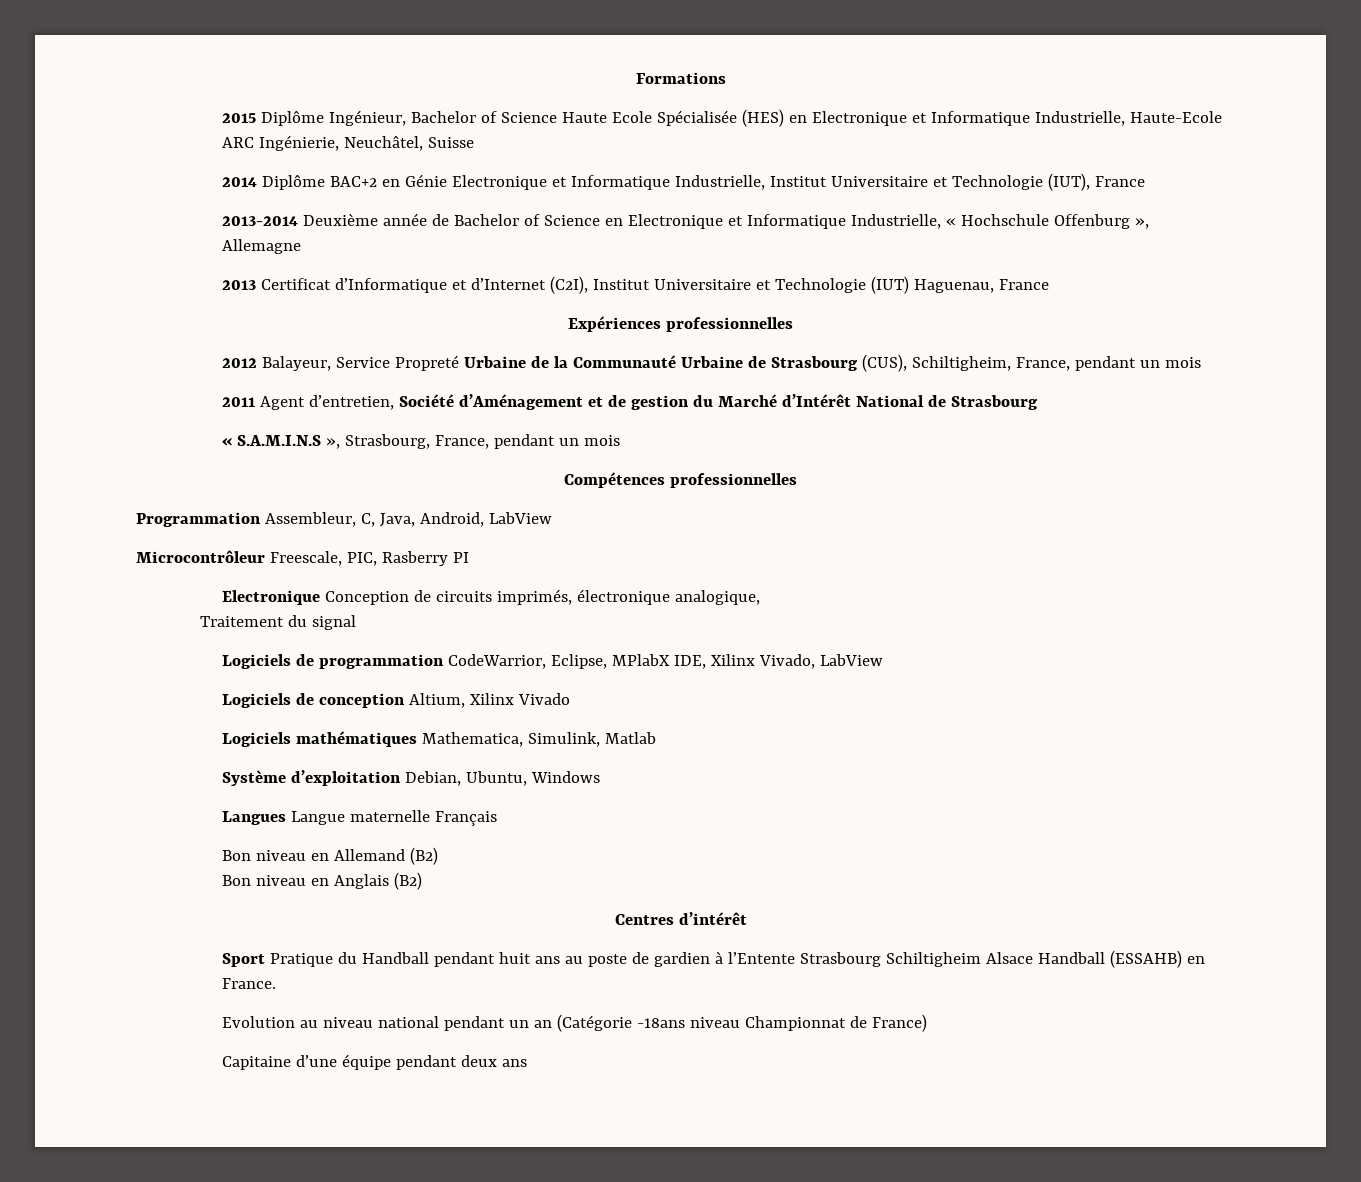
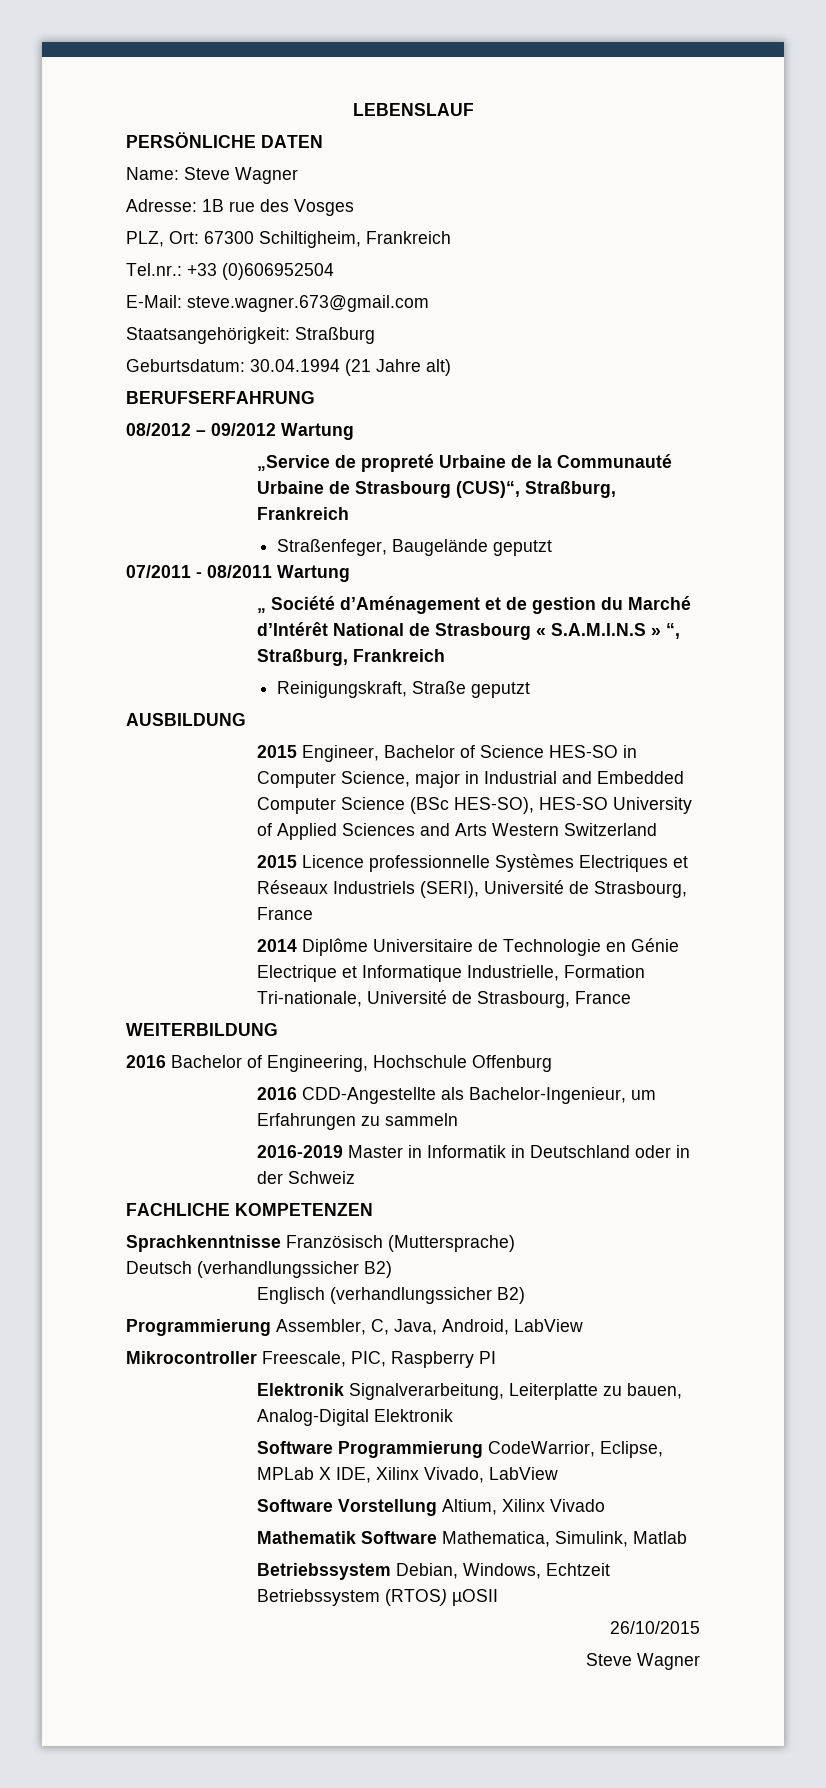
[635,72,726,84] [221,109,1222,127] [221,135,474,151] [221,173,1145,191] [221,213,1149,229] [221,239,301,254] [221,276,1049,294] [568,316,793,332] [221,355,459,371] Formations // 2015 Diplôme Ingénieur, Bachelor of Science Haute Ecole Spécialisée (HES) en Electronique et Informatique Industrielle, Haute-Ecole ARC Ingénierie, Neuchâtel, Suisse // 2014 Diplôme BAC+2 en Génie Electronique et Informatique Industrielle, Institut Universitaire et Technologie (IUT), France // 2013-2014 Deuxième année de Bachelor of Science en Electronique et Informatique Industrielle, « Hochschule Offenburg », Allemagne // 2013 Certificat d’Informatique et d’Internet (C2I), Institut Universitaire et Technologie (IUT) Haguenau, France // Expériences professionnelles // 2012 Balayeur, Service Propreté -> [352,103,474,116] [126,132,323,148] [126,167,298,184] [126,199,354,216] [126,231,451,248] [126,263,334,280] [126,295,429,312] [126,327,375,344] [126,359,451,376] [126,391,315,404] [126,423,354,440] [257,454,435,472] LEBENSLAUF // PERSÖNLICHE DATEN // Name: Steve Wagner // Adresse: 1B rue des Vosges // PLZ, Ort: 67300 Schiltigheim, Frankreich // Tel.nr.: +33 (0)606952504 // E-Mail: steve.wagner.673@gmail.com // Staatsangehörigkeit: Straßburg // Geburtsdatum: 30.04.1994 (21 Jahre alt) // BERUFSERFAHRUNG // 08/2012 – 09/2012 Wartung // „Service de propreté
[861,354,1201,372] [221,395,394,410] (CUS), Schiltigheim, France, pendant un mois // 2011 Agent d’entretien, -> [456,481,617,498] [257,507,350,520] [276,539,552,556] [126,565,350,582] [257,608,267,613] (CUS)“, Straßburg, Frankreich // Straßenfeger, Baugelände geputzt // 07/2011 - 08/2011 Wartung // „
(1038, 402) // -> (532, 631) none
[325,434,620,449] [564,472,797,488] [136,512,356,527] », Strasbourg, France, pendant un mois // Compétences professionnelles // Programmation Assembleur, -> [651,623,681,639] [257,649,446,666] [276,681,530,698] [126,713,246,726] [257,745,638,762] [257,771,685,788] [257,797,693,814] [257,823,658,840] [257,854,689,872] [257,880,688,898] [257,907,314,920] [257,938,680,956] [257,965,646,982] [257,990,632,1008] [126,1023,278,1036] [126,1055,552,1072] [257,1087,657,1104] [257,1113,459,1130] [257,1145,691,1158] [257,1171,356,1184] [126,1203,373,1216] [126,1235,515,1252] [126,1261,392,1278] [257,1287,526,1304] [126,1319,366,1336] » “, Straßburg, Frankreich // Reinigungskraft, Straße geputzt // AUSBILDUNG // 2015 Engineer, Bachelor of Science HES-SO in Computer Science, major in Industrial and Embedded Computer Science (BSc HES-SO), HES-SO University of Applied Sciences and Arts Western Switzerland // 2015 Licence professionnelle Systèmes Electriques et Réseaux Industriels (SERI), Université de Strasbourg, France // 2014 Diplôme Universitaire de Technologie en Génie Electrique et Informatique Industrielle, Formation Tri-nationale, Université de Strasbourg, France // WEITERBILDUNG // 2016 Bachelor of Engineering, Hochschule Offenburg // 2016 CDD-Angestellte als Bachelor-Ingenieur, um Erfahrungen zu sammeln // 2016-2019 Master in Informatik in Deutschland oder in der Schweiz // FACHLICHE KOMPETENZEN // Sprachkenntnisse Französisch (Muttersprache) // Deutsch (verhandlungssicher B2) // Englisch (verhandlungssicher B2) // Programmierung Assembler,
[136,550,265,563] Microcontrôleur -> [126,1351,257,1364] Mikrocontroller
[381,551,448,566] Rasberry -> [391,1351,474,1368] Raspberry
[221,589,760,605] [200,615,357,630] [221,654,670,669] Electronique Conception de circuits imprimés, électronique analogique, // Traitement du signal // Logiciels de programmation CodeWarrior, Eclipse, MPlabX -> [257,1383,683,1400] [257,1409,454,1426] [257,1441,664,1458] [257,1467,332,1480] Elektronik Signalverarbeitung, Leiterplatte zu bauen, Analog-Digital Elektronik // Software Programmierung CodeWarrior, Eclipse, MPLab X
[221,693,405,708] Logiciels de conception -> [257,1499,438,1516] Software Vorstellung
[221,731,417,747] Logiciels mathématiques -> [257,1531,438,1544] Mathematik Software
[221,770,600,786] [221,810,497,826] [221,847,438,865] [221,872,422,890] [614,912,747,925] [221,950,1205,968] [221,978,276,989] [221,1014,927,1032] [221,1054,527,1070] Système d’exploitation Debian, Ubuntu, Windows // Langues Langue maternelle Français // Bon niveau en Allemand (B2) // Bon niveau en Anglais (B2) // Centres d’intérêt // Sport Pratique du Handball pendant huit ans au poste de gardien à l’Entente Strasbourg Schiltigheim Alsace Handball (ESSAHB) en France. // Evolution au niveau national pendant un an (Catégorie -18ans niveau Championnat de France) // Capitaine d’une équipe pendant deux ans -> [257,1563,611,1580] [257,1589,499,1606] [610,1621,700,1634] [586,1653,700,1670] Betriebssystem Debian, Windows, Echtzeit Betriebssystem (RTOS) µOSII // 26/10/2015 // Steve Wagner

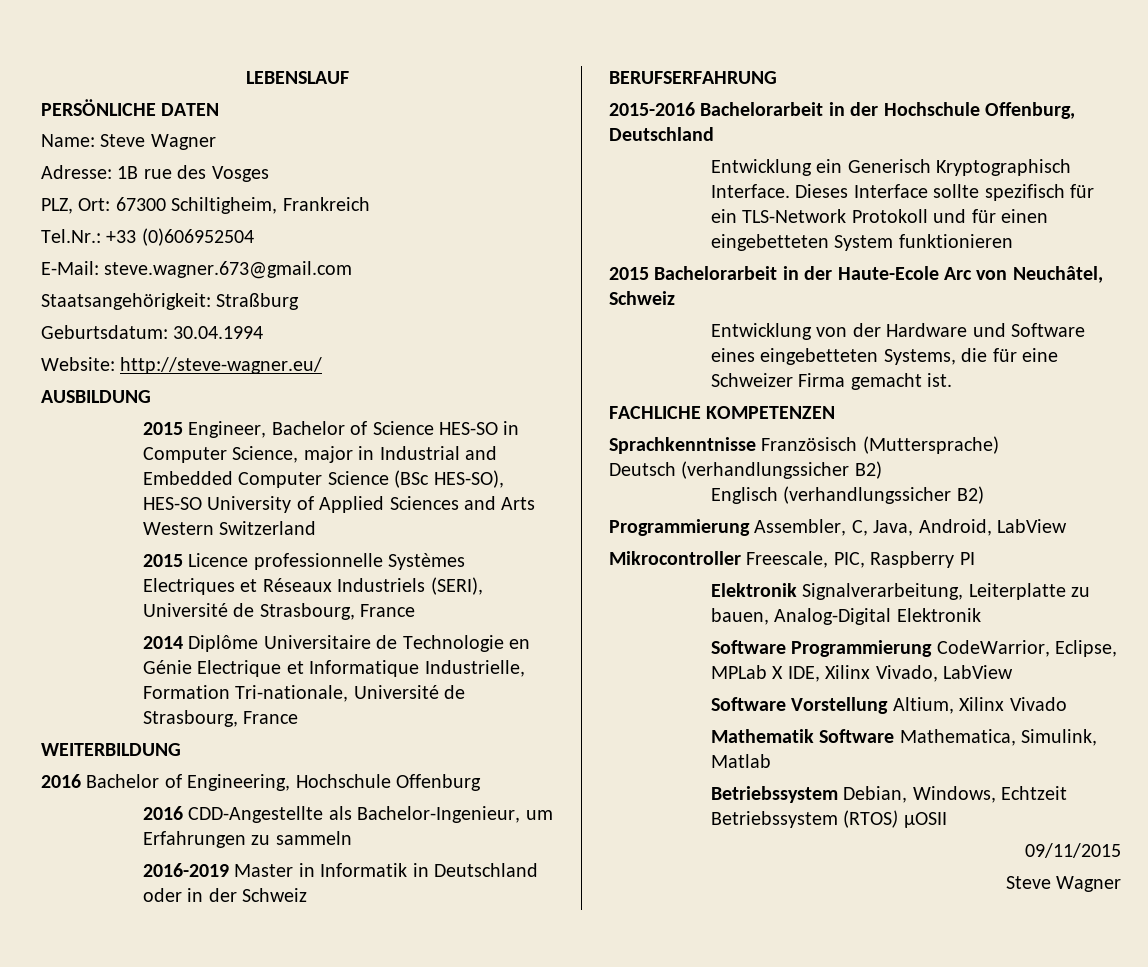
[126,263,182,276] Tel.nr.: -> [41,229,101,243] Tel.Nr.:
[345,359,451,376] [126,391,315,404] [126,423,354,440] [257,454,673,472] [257,481,617,498] [257,507,350,520] [276,539,552,556] [126,565,350,582] [257,596,692,614] [257,622,681,640] [257,649,446,666] [276,681,530,698] (21 Jahre alt) // BERUFSERFAHRUNG // 08/2012 – 09/2012 Wartung // „Service de propreté Urbaine de la Communauté Urbaine de Strasbourg (CUS)“, Straßburg, Frankreich // Straßenfeger, Baugelände geputzt // 07/2011 - 08/2011 Wartung // „ Société d’Aménagement et de gestion du Marché d’Intérêt National de Strasbourg « S.A.M.I.N.S » “, Straßburg, Frankreich // Reinigungskraft, Straße geputzt -> [41,357,323,374] // Website: http://steve-wagner.eu/
(356, 1177) none -> [609,71,777,84] [609,102,1075,119] [609,127,714,141] [711,159,1072,176] [711,184,1095,201] [711,209,1049,223] [711,234,1013,251] [609,266,1103,283] [609,291,675,305] [711,323,1086,340] [711,348,1059,365] [711,373,953,390] // BERUFSERFAHRUNG // 2015-2016 Bachelorarbeit in der Hochschule Offenburg, Deutschland // Entwicklung ein Generisch Kryptographisch Interface. Dieses Interface sollte spezifisch für ein TLS-Network Protokoll und für einen eingebetteten System funktionieren // 2015 Bachelorarbeit in der Haute-Ecole Arc von Neuchâtel, Schweiz // Entwicklung von der Hardware und Software eines eingebetteten Systems, die für eine Schweizer Firma gemacht ist.
[610,1621,700,1634] 26/10/2015 -> [1025,843,1121,858] 09/11/2015

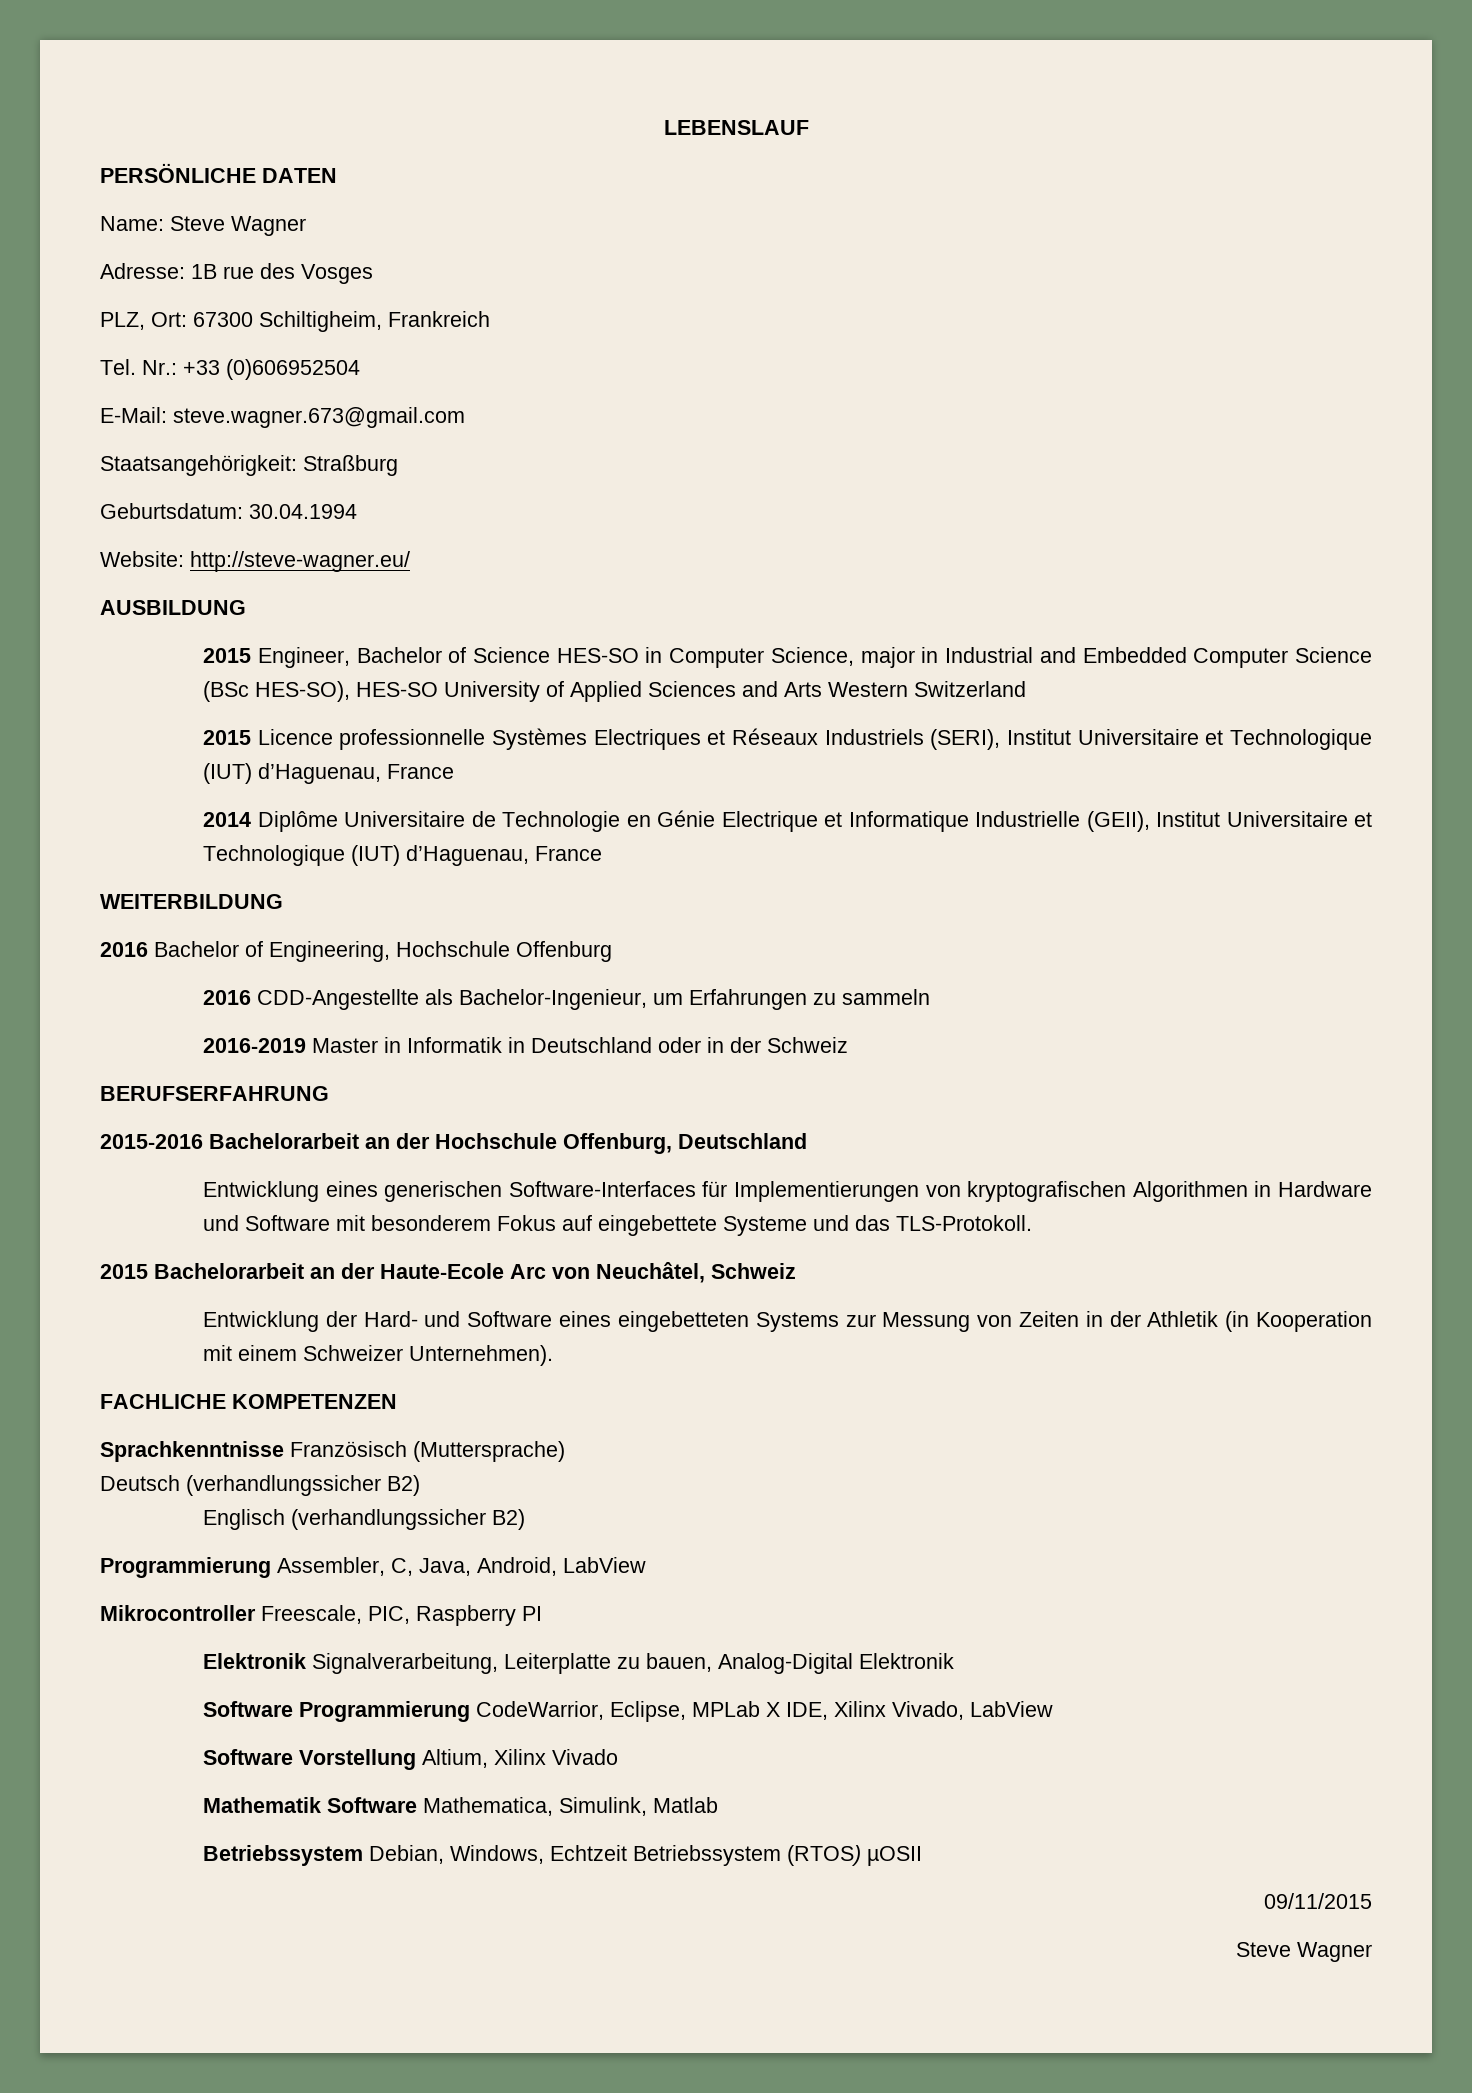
[41,229,101,243] Tel.Nr.: -> [100,359,177,375] Tel. Nr.:
[143,603,355,620] Université de Strasbourg, -> [1007,729,1372,750] [203,763,382,784] Institut Universitaire et Technologique (IUT) d’Haguenau,
[424,660,525,677] [143,685,466,702] [143,710,239,727] Industrielle, Formation Tri-nationale, Université de Strasbourg, -> [975,811,1372,832] [203,845,530,866] Industrielle (GEII), Institut Universitaire et Technologique (IUT) d’Haguenau,
[828,102,845,116] in -> [365,1137,390,1149] an
[816,159,1072,176] [711,184,1095,201] [711,209,1049,223] [711,234,1013,251] ein Generisch Kryptographisch Interface. Dieses Interface sollte spezifisch für ein TLS-Network Protokoll und für einen eingebetteten System funktionieren -> [325,1181,1372,1202] [203,1215,1033,1236] eines generischen Software-Interfaces für Implementierungen von kryptografischen Algorithmen in Hardware und Software mit besonderem Fokus auf eingebettete Systeme und das TLS-Protokoll.
[782,266,799,280] in -> [310,1267,335,1279] an
[816,323,968,337] von der Hardware -> [325,1311,418,1327] der Hard-
[883,348,1059,365] [711,373,953,390] Systems, die für eine Schweizer Firma gemacht ist. -> [755,1311,1373,1332] [203,1345,554,1366] Systems zur Messung von Zeiten in der Athletik (in Kooperation mit einem Schweizer Unternehmen).

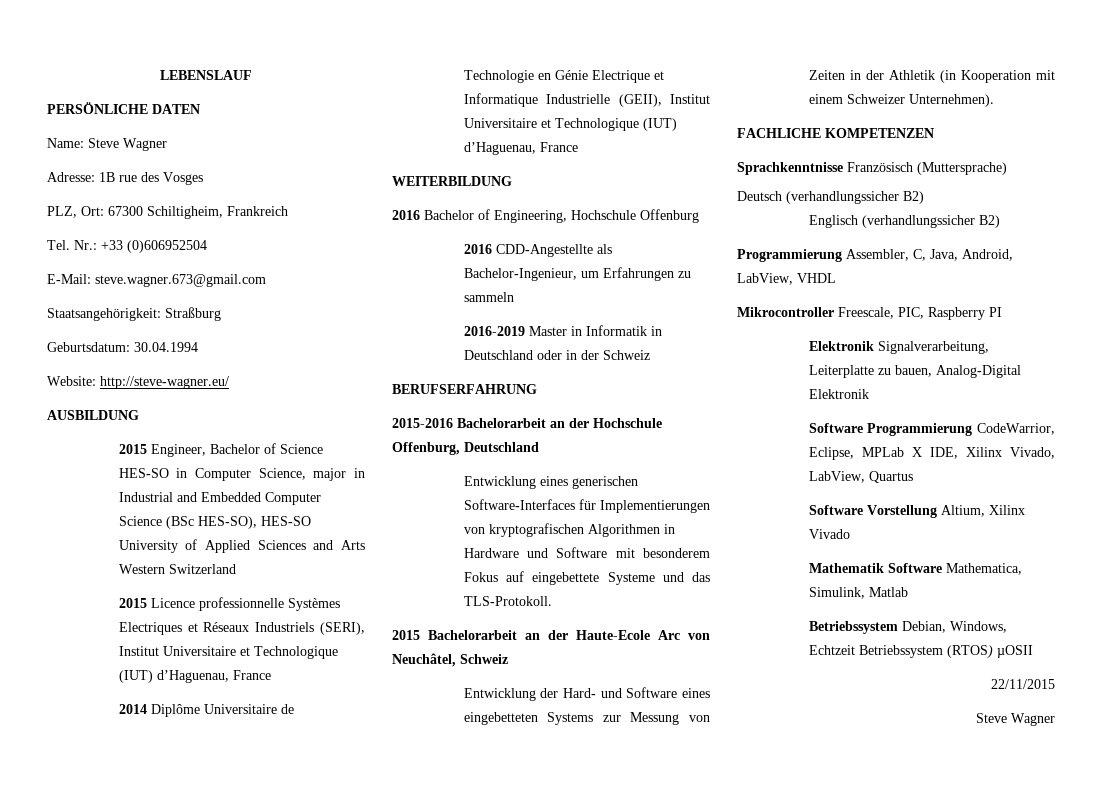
[563,1557,646,1573] LabView -> [737,273,836,285] LabView, VHDL
[970,1701,1054,1717] LabView -> [808,471,913,483] LabView, Quartus
[1264,1893,1372,1909] 09/11/2015 -> [991,679,1055,689] 22/11/2015

